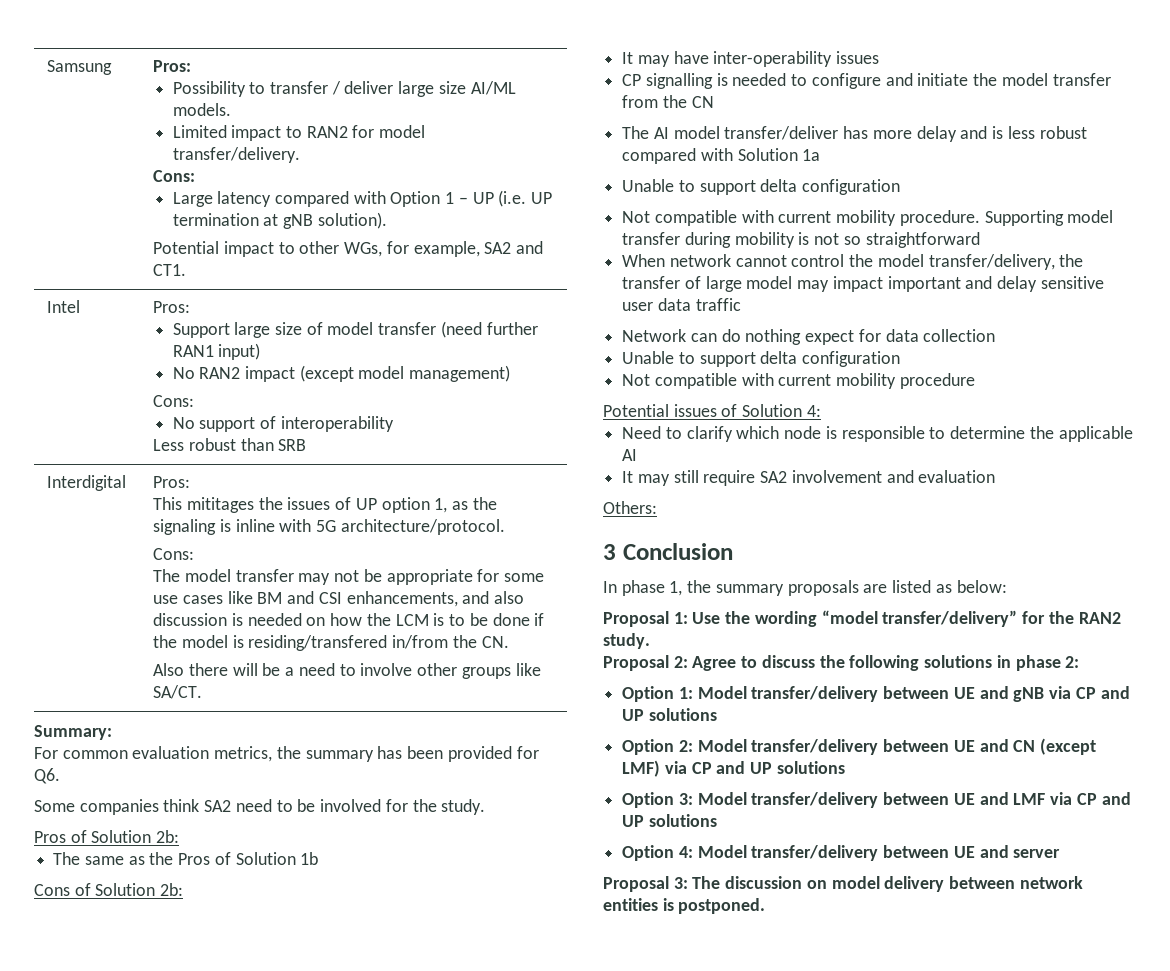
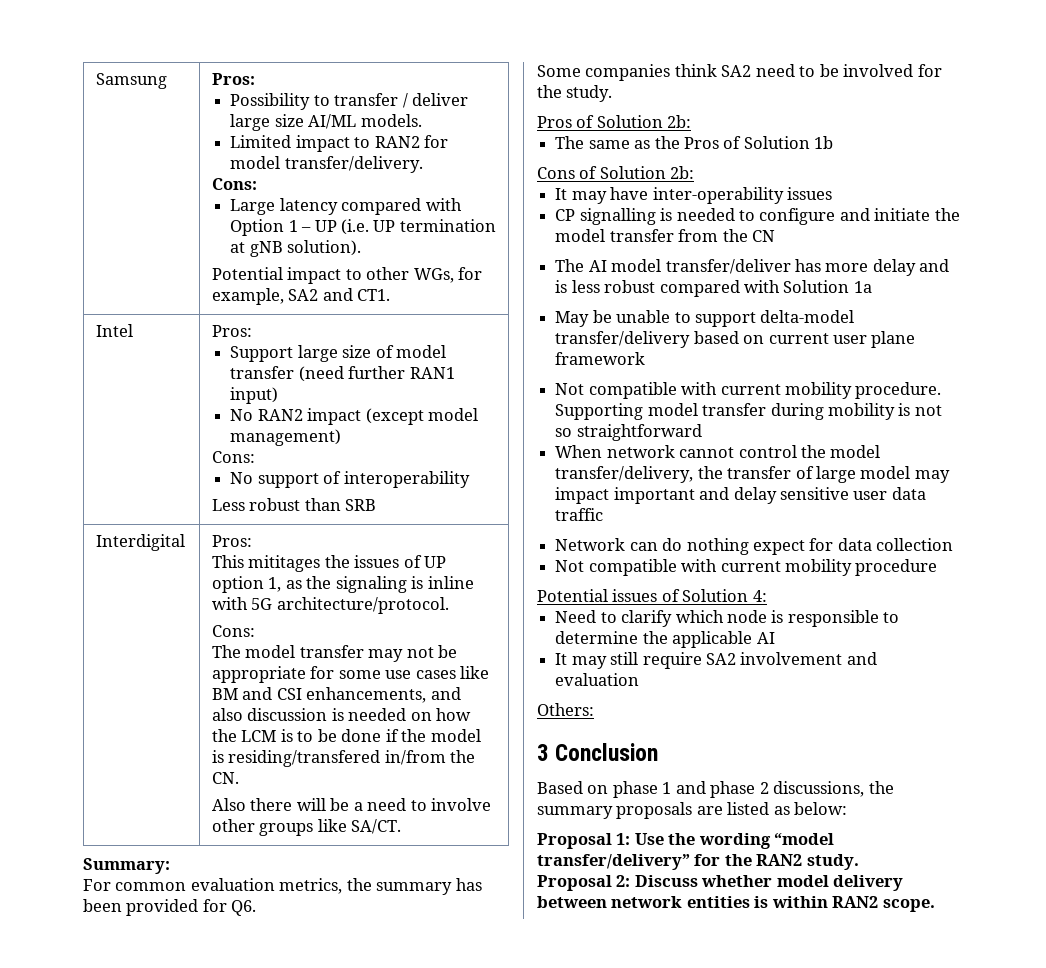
[622,179,901,195] Unable to support delta configuration -> [555,310,855,327] [555,331,916,348] [555,352,646,365] May be unable to support delta-model transfer/delivery based on current user plane framework
[622,351,901,367] // Unable to support delta configuration -> (954, 544) none
[603,580,683,596] In phase 1, -> [537,781,865,798] Based on phase 1 and phase 2 discussions,
[692,655,1080,671] [622,686,1130,702] [622,708,717,721] [622,738,1097,755] [622,760,845,777] [622,792,1131,808] [622,814,717,827] [622,845,1061,861] [603,876,827,892] Agree to discuss the following solutions in phase 2: // Option 1: Model transfer/delivery between UE and gNB via CP and UP solutions // Option 2: Model transfer/delivery between UE and CN (except LMF) via CP and UP solutions // Option 3: Model transfer/delivery between UE and LMF via CP and UP solutions // Option 4: Model transfer/delivery between UE and server // Proposal 3: The discussion on -> [634,875,773,887] Discuss whether
[678,898,766,914] postponed. -> [771,896,935,912] within RAN2 scope.

